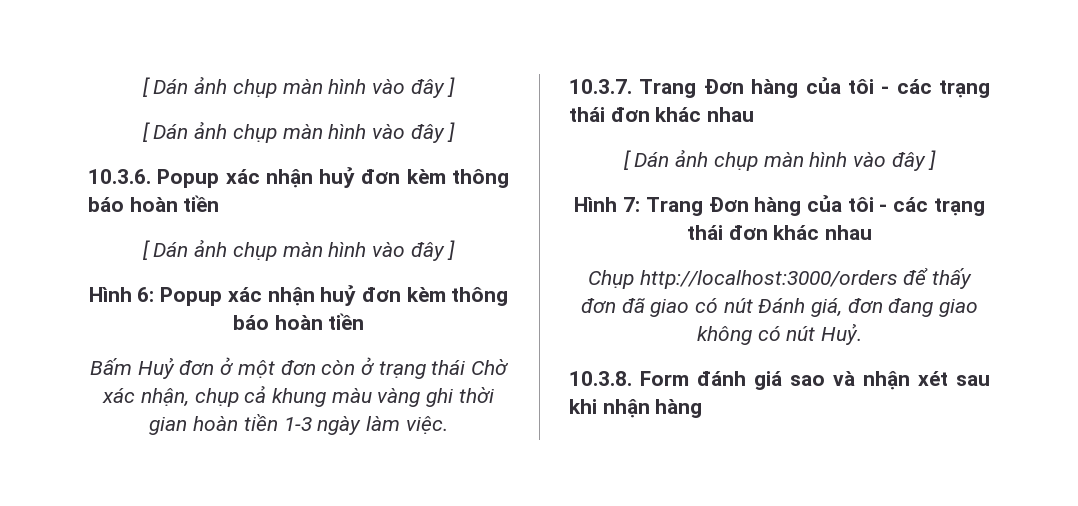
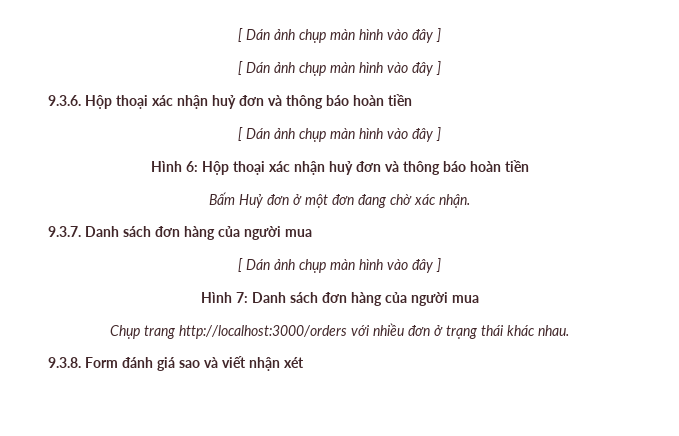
[88,167,446,188] 10.3.6. Popup xác nhận huỷ đơn kèm -> [48,95,282,109] 9.3.6. Hộp thoại xác nhận huỷ đơn và
[160,285,446,306] Popup xác nhận huỷ đơn kèm -> [201,161,399,175] Hộp thoại xác nhận huỷ đơn và
[321,357,509,379] [102,386,494,407] [149,414,448,435] [569,77,990,98] [569,107,755,122] còn ở trạng thái Chờ xác nhận, chụp cả khung màu vàng ghi thời gian hoàn tiền 1-3 ngày làm việc. // 10.3.7. Trang Đơn hàng của tôi - các trạng thái đơn khác nhau -> [358,194,470,208] [48,226,312,240] đang chờ xác nhận. // 9.3.7. Danh sách đơn hàng của người mua
[645,195,985,216] [686,225,873,240] [587,267,973,289] [580,298,979,317] [696,324,863,345] [569,371,632,386] Trang Đơn hàng của tôi - các trạng thái đơn khác nhau // Chụp http://localhost:3000/orders để thấy đơn đã giao có nút Đánh giá, đơn đang giao không có nút Huỷ. // 10.3.8. -> [251,292,479,306] [110,323,569,339] [48,357,81,368] Danh sách đơn hàng của người mua // Chụp trang http://localhost:3000/orders với nhiều đơn ở trạng thái khác nhau. // 9.3.8.
(855, 378) none -> [222,356,246,368] viết
[956,375,990,386] [569,399,703,418] sau khi nhận hàng -> (304, 362) none

